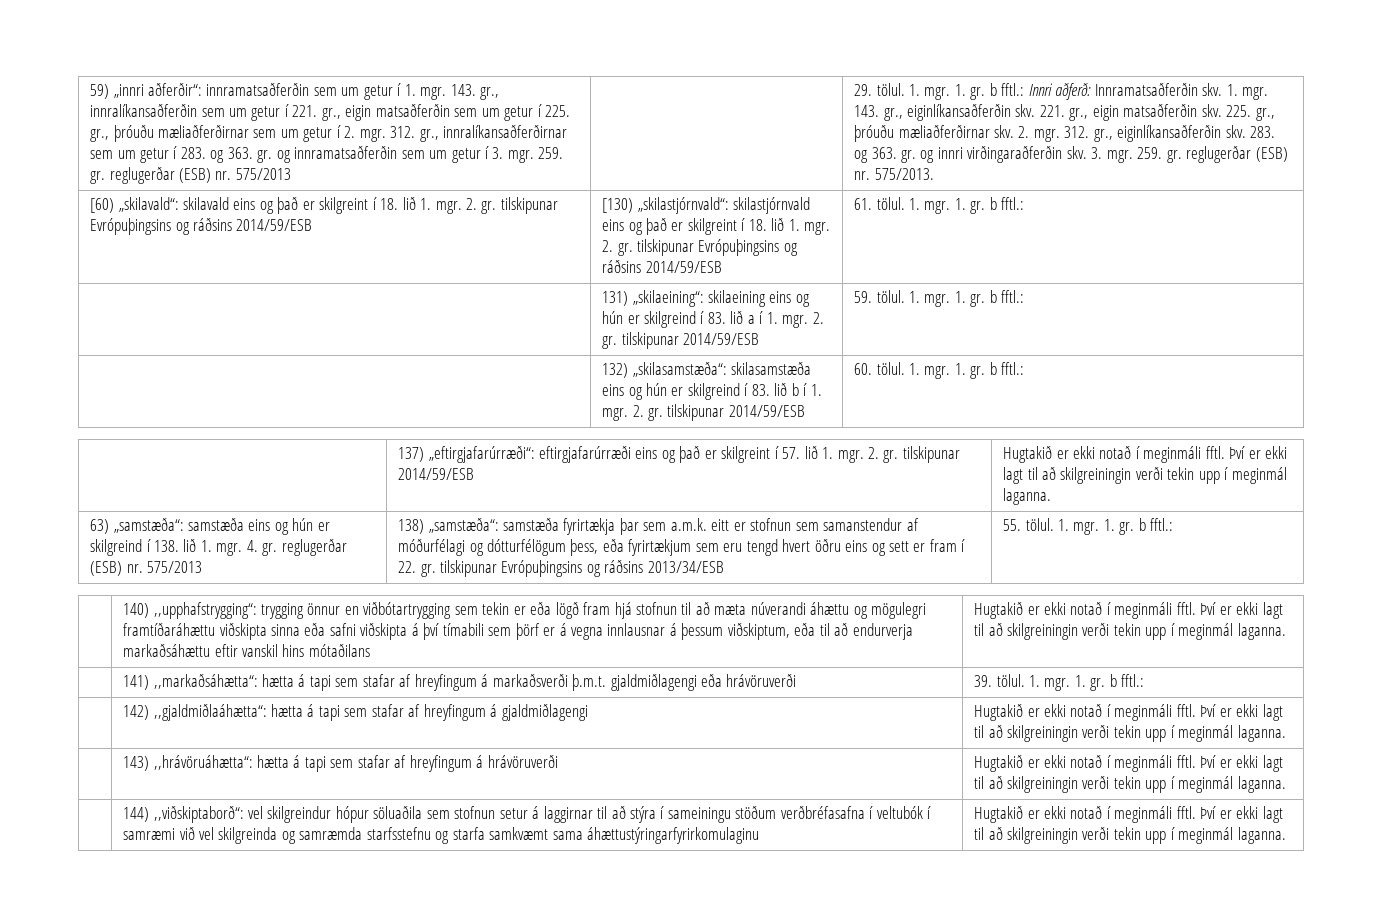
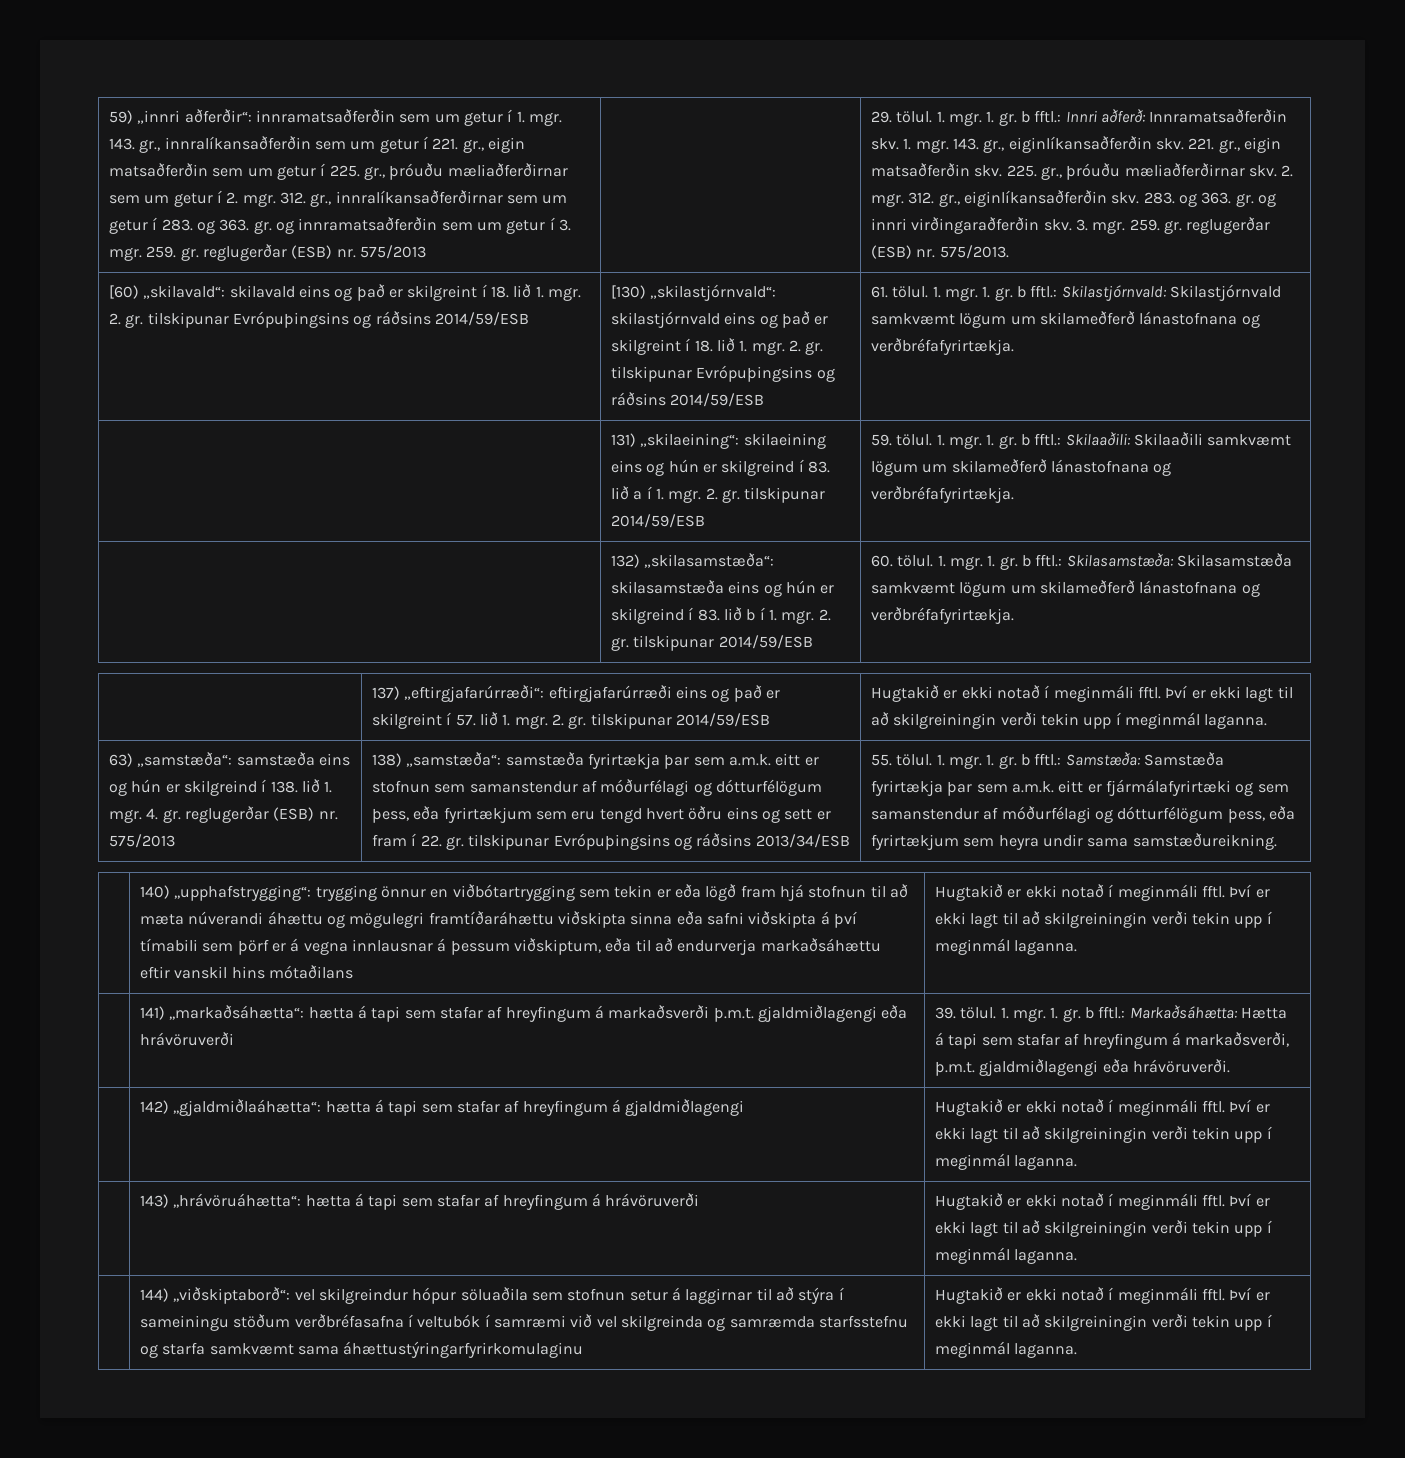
(1025, 203) none -> [1061,284,1282,301] [871,311,1260,328] [871,338,1015,355] Skilastjórnvald: Skilastjórnvald samkvæmt lögum um skilameðferð lánastofnana og verðbréfafyrirtækja.
(1025, 296) none -> [1065,432,1292,446] [871,459,1172,476] [871,486,1015,503] Skilaaðili: Skilaaðili samkvæmt lögum um skilameðferð lánastofnana og verðbréfafyrirtækja.
(1025, 368) none -> [1066,553,1293,567] [871,580,1260,597] [871,607,1015,624] Skilasamstæða: Skilasamstæða samkvæmt lögum um skilameðferð lánastofnana og verðbréfafyrirtækja.
(1174, 524) none -> [1065,752,1225,766] [871,779,1289,796] [871,806,1296,823] [871,833,1277,850] Samstæða: Samstæða fyrirtækja þar sem a.m.k. eitt er fjármálafyrirtæki og sem samanstendur af móðurfélagi og dótturfélögum þess, eða fyrirtækjum sem heyra undir sama samstæðureikning.
(1145, 680) none -> [1129,1005,1288,1019] [935,1032,1290,1049] [935,1059,1231,1076] Markaðsáhætta: Hætta á tapi sem stafar af hreyfingum á markaðsverði, þ.m.t. gjaldmiðlagengi eða hrávöruverði.

